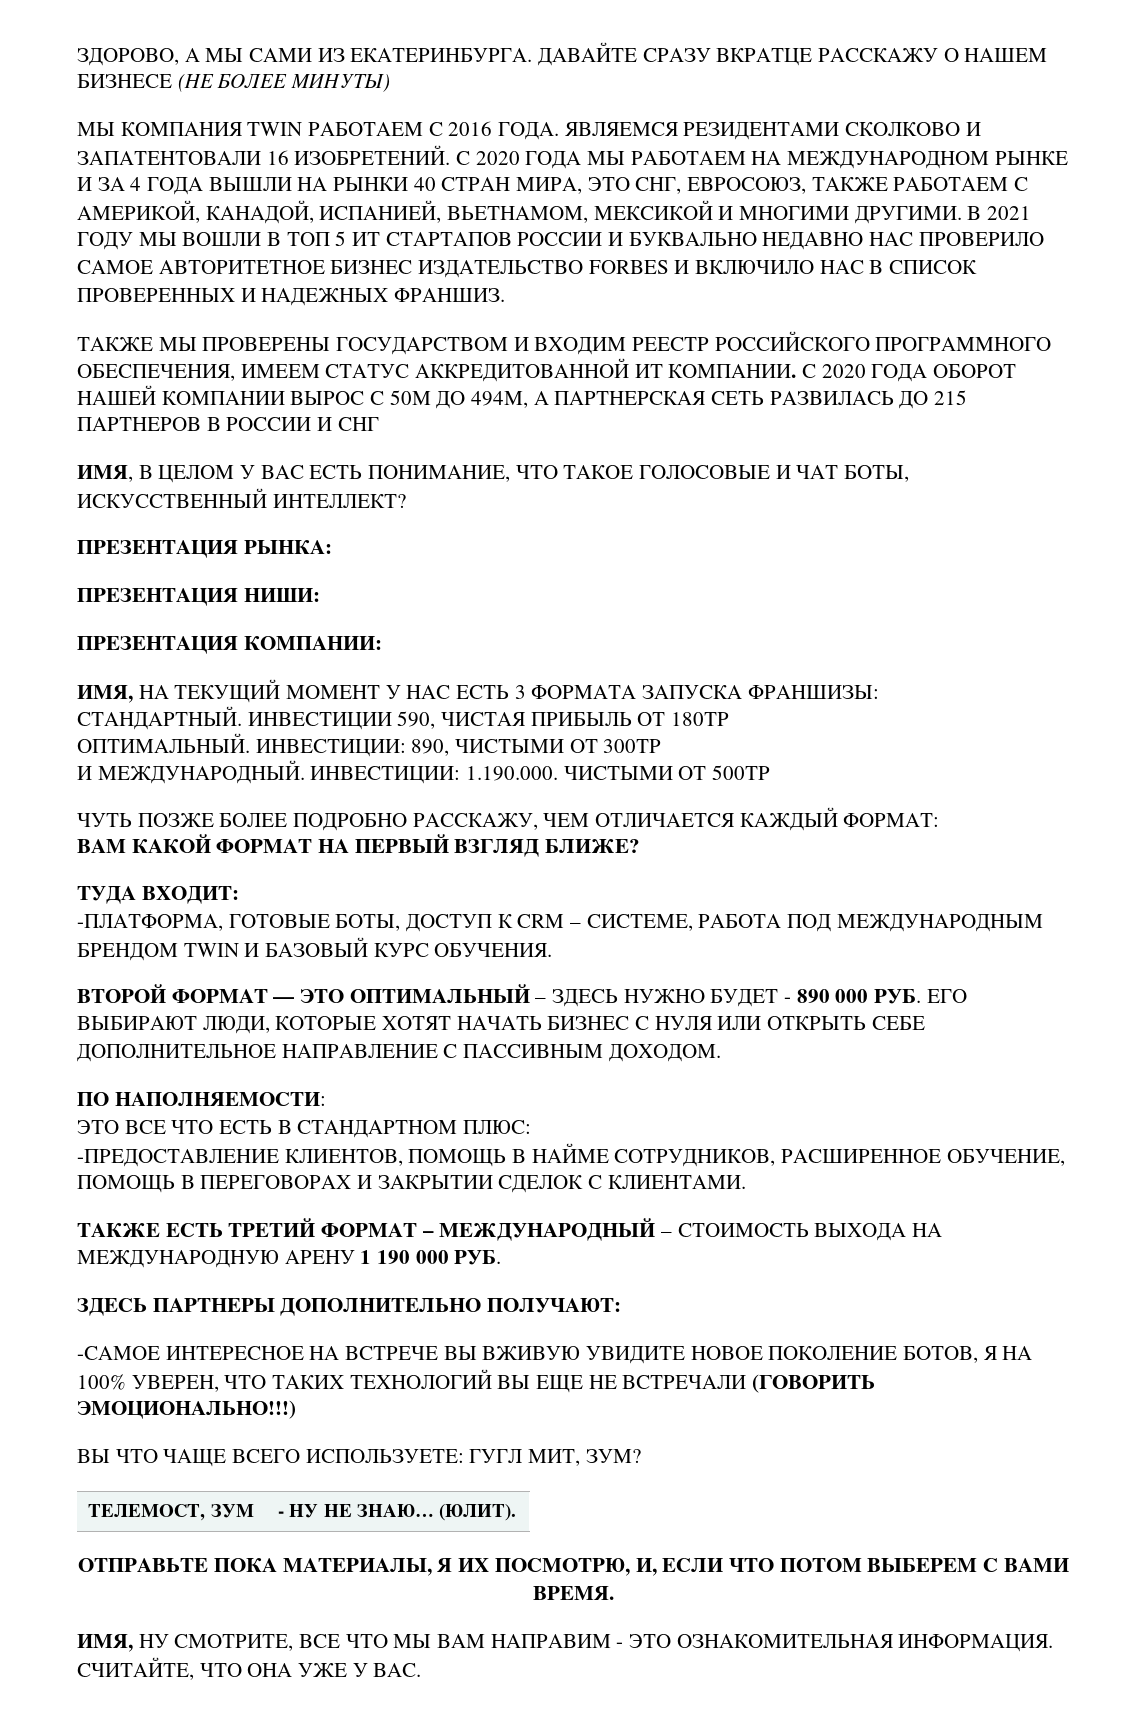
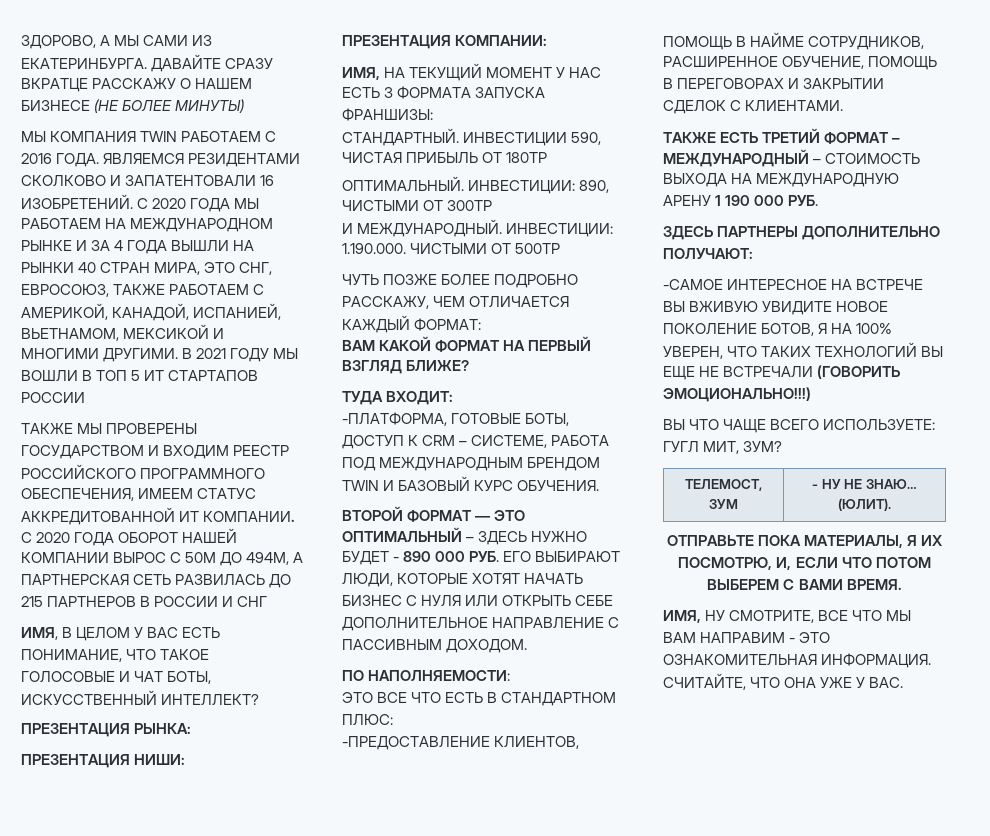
[608,232,1044,250] [77,260,978,278] [77,288,506,306] И БУКВАЛЬНО НЕДАВНО НАС ПРОВЕРИЛО САМОЕ АВТОРИТЕТНОЕ БИЗНЕС ИЗДАТЕЛЬСТВО FORBES И ВКЛЮЧИЛО НАС В СПИСОК ПРОВЕРЕННЫХ И НАДЕЖНЫХ ФРАНШИЗ. -> (85, 397) none

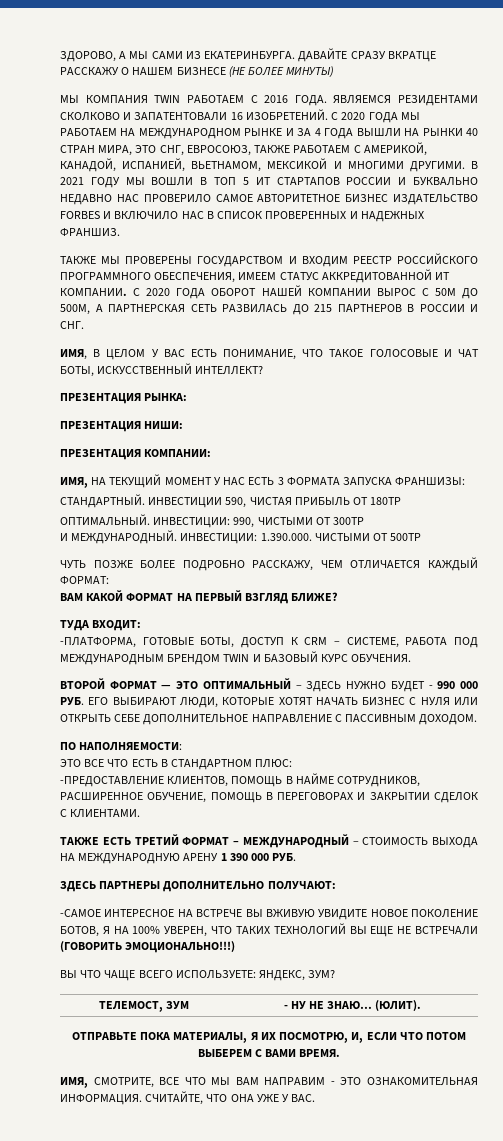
(85, 397) none -> [398,177,478,186] [60,194,478,205] [60,211,424,222] [60,228,120,236] И БУКВАЛЬНО НЕДАВНО НАС ПРОВЕРИЛО САМОЕ АВТОРИТЕТНОЕ БИЗНЕС ИЗДАТЕЛЬСТВО FORBES И ВКЛЮЧИЛО НАС В СПИСОК ПРОВЕРЕННЫХ И НАДЕЖНЫХ ФРАНШИЗ.
[246,552,290,565] 494М, -> [60,304,90,315] 500М,
[237,596,268,607] СНГ -> [60,321,84,329] СНГ.
[579,180,610,193] 890, -> [233,517,255,528] 990,
[342,243,406,254] 1.190.000. -> [260,533,312,541] 1.390.000.
[403,551,432,562] 890 -> [437,681,456,689] 990
[725,195,751,206] 190 -> [229,853,248,861] 390
[663,441,740,454] ГУГЛ МИТ, -> [259,970,306,981] ЯНДЕКС,
[705,610,726,621] НУ -> (88, 1082) none

